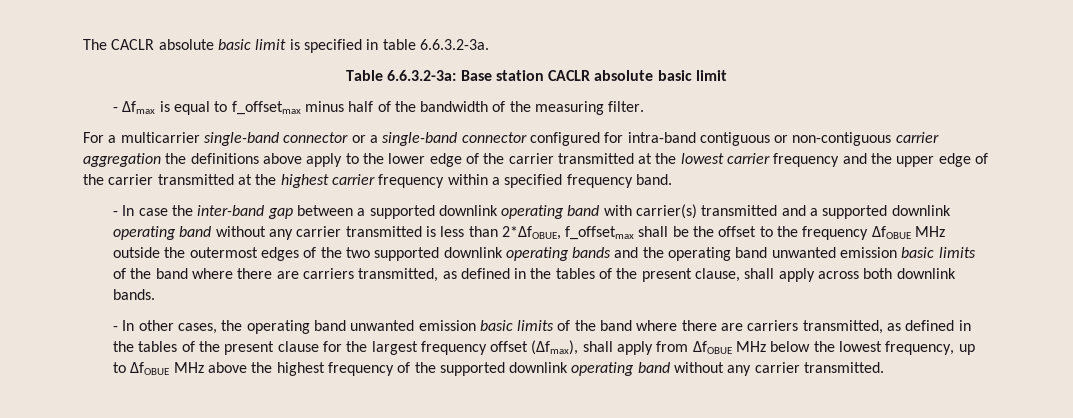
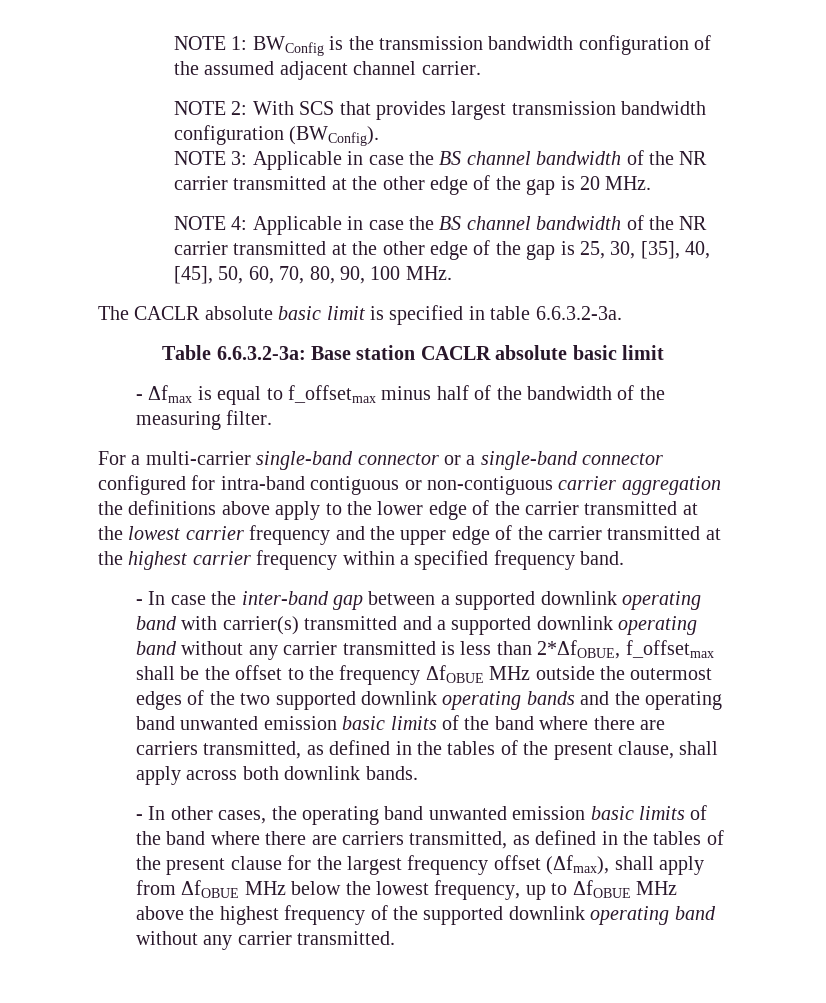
(83, 44) none -> [173,35,712,56] [173,61,481,80] [173,101,707,120] [173,125,380,146] [173,150,708,170] [173,175,652,195] [173,215,708,235] [173,240,711,260] [173,266,452,284] NOTE 1: BWConfig is the transmission bandwidth configuration of the assumed adjacent channel carrier. // NOTE 2: With SCS that provides largest transmission bandwidth configuration (BWConfig). // NOTE 3: Applicable in case the BS channel bandwidth of the NR carrier transmitted at the other edge of the gap is 20 MHz. // NOTE 4: Applicable in case the BS channel bandwidth of the NR carrier transmitted at the other edge of the gap is 25, 30, [35], 40, [45], 50, 60, 70, 80, 90, 100 MHz. //
[120,132,200,143] multicarrier -> [145,451,251,465] multi-carrier

